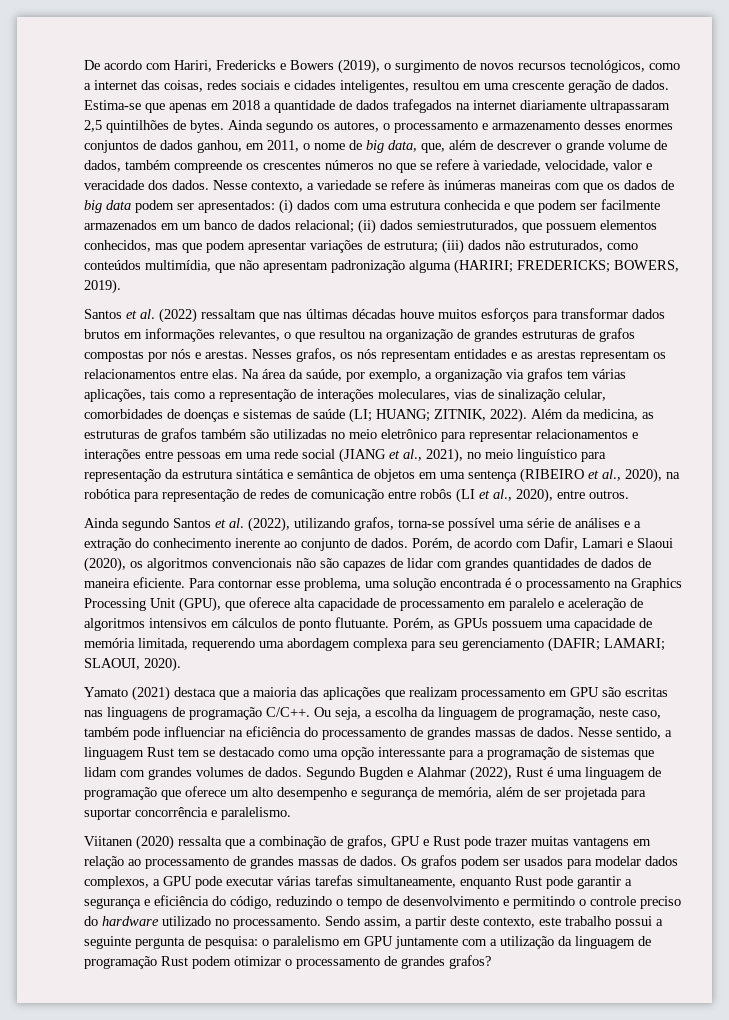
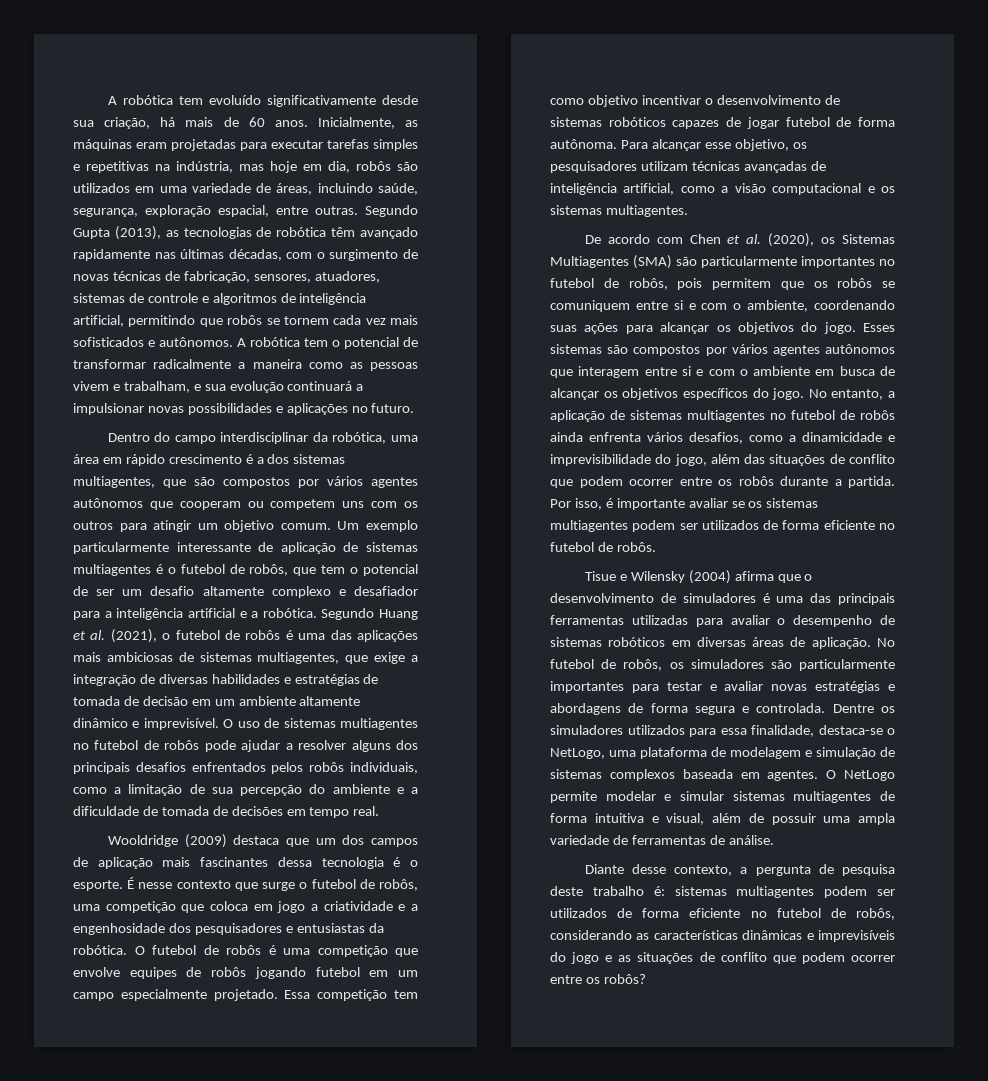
[84,59,680,74] [84,80,669,93] [84,99,670,113] [84,120,673,133] [84,140,667,153] [84,159,652,173] [84,179,674,193] [84,199,660,214] [84,219,657,234] [84,239,638,254] [84,259,679,274] [84,279,121,294] [84,308,665,323] [84,328,635,342] [84,348,666,362] [84,368,626,382] [84,389,606,402] [84,408,654,423] [84,428,638,442] [84,448,606,463] [84,468,680,483] [84,488,629,503] [84,517,641,532] [84,537,673,551] [84,557,651,572] [84,577,682,591] [84,597,643,612] [84,617,652,631] [84,637,665,652] [84,657,181,672] [84,686,668,701] [84,707,661,720] [84,726,672,740] [84,747,654,760] [84,766,661,781] [84,786,646,800] [84,807,291,820] [84,835,651,850] [84,855,678,869] [84,875,632,889] [84,895,681,909] [84,916,663,929] [84,936,651,949] [84,955,491,969] De acordo com Hariri, Fredericks e Bowers (2019), o surgimento de novos recursos tecnológicos, como a internet das coisas, redes sociais e cidades inteligentes, resultou em uma crescente geração de dados. Estima-se que apenas em 2018 a quantidade de dados trafegados na internet diariamente ultrapassaram 2,5 quintilhões de bytes. Ainda segundo os autores, o processamento e armazenamento desses enormes conjuntos de dados ganhou, em 2011, o nome de big data, que, além de descrever o grande volume de dados, também compreende os crescentes números no que se refere à variedade, velocidade, valor e veracidade dos dados. Nesse contexto, a variedade se refere às inúmeras maneiras com que os dados de big data podem ser apresentados: (i) dados com uma estrutura conhecida e que podem ser facilmente armazenados em um banco de dados relacional; (ii) dados semiestruturados, que possuem elementos conhecidos, mas que podem apresentar variações de estrutura; (iii) dados não estruturados, como conteúdos multimídia, que não apresentam padronização alguma (HARIRI; FREDERICKS; BOWERS, 2019). // Santos et al. (2022) ressaltam que nas últimas décadas houve muitos esforços para transformar dados brutos em informações relevantes, o que resultou na organização de grandes estruturas de grafos compostas por nós e arestas. Nesses grafos, os nós representam entidades e as arestas representam os relacionamentos entre elas. Na área da saúde, por exemplo, a organização via grafos tem várias aplicações, tais como a representação de interações moleculares, vias de sinalização celular, comorbidades de doenças e sistemas de saúde (LI; HUANG; ZITNIK, 2022). Além da medicina, as estruturas de grafos também são utilizadas no meio eletrônico para representar relacionamentos e interações entre pessoas em uma rede social (JIANG et al., 2021), no meio linguístico para representação da estrutura sintática e semântica de objetos em uma sentença (RIBEIRO et al., 2020), na robótica para representação de redes de comunicação entre robôs (LI et al., 2020), entre outros. // Ainda segundo Santos et al. (2022), utilizando grafos, torna-se possível uma série de análises e a extração do conhecimento inerente ao conjunto de dados. Porém, de acordo com Dafir, Lamari e Slaoui (2020), os algoritmos convencionais não são capazes de lidar com grandes quantidades de dados de maneira eficiente. Para contornar esse problema, uma solução encontrada é o processamento na Graphics Processing Unit (GPU), que oferece alta capacidade de processamento em paralelo e aceleração de algoritmos intensivos em cálculos de ponto flutuante. Porém, as GPUs possuem uma capacidade de memória limitada, requerendo uma abordagem complexa para seu gerenciamento (DAFIR; LAMARI; SLAOUI, 2020). // Yamato (2021) destaca que a maioria das aplicações que realizam processamento em GPU são escritas nas linguagens de programação C/C++. Ou seja, a escolha da linguagem de programação, neste caso, também pode influenciar na eficiência do processamento de grandes massas de dados. Nesse sentido, a linguagem Rust tem se destacado como uma opção interessante para a programação de sistemas que lidam com grandes volumes de dados. Segundo Bugden e Alahmar (2022), Rust é uma linguagem de programação que oferece um alto desempenho e segurança de memória, além de ser projetada para suportar concorrência e paralelismo. // Viitanen (2020) ressalta que a combinação de grafos, GPU e Rust pode trazer muitas vantagens em relação ao processamento de grandes massas de dados. Os grafos podem ser usados para modelar dados complexos, a GPU pode executar várias tarefas simultaneamente, enquanto Rust pode garantir a segurança e eficiência do código, reduzindo o tempo de desenvolvimento e permitindo o controle preciso do hardware utilizado no processamento. Sendo assim, a partir deste contexto, este trabalho possui a seguinte pergunta de pesquisa: o paralelismo em GPU juntamente com a utilização da linguagem de programação Rust podem otimizar o processamento de grandes grafos? -> [107,95,418,107] [73,117,418,129] [73,139,418,151] [73,161,418,173] [73,183,418,195] [73,205,418,217] [73,226,418,240] [73,249,418,261] [73,271,380,283] [73,293,367,305] [73,315,418,327] [73,337,418,349] [73,359,418,371] [73,381,364,393] [73,403,415,415] [107,432,418,444] [73,454,346,466] [73,476,418,488] [73,498,418,510] [73,520,418,532] [73,542,419,554] [73,564,418,576] [73,586,418,598] [73,608,418,620] [73,629,418,643] [73,652,418,664] [73,674,379,686] [73,696,361,706] [73,718,418,730] [73,740,419,752] [73,762,419,774] [73,784,418,796] [73,806,380,818] [107,834,418,848] [73,857,418,869] [73,877,418,891] [73,901,418,913] [73,923,384,935] [73,945,418,957] [73,967,419,979] [73,989,418,1001] [550,95,840,107] [550,117,895,129] [550,139,807,151] [550,161,826,173] [550,183,896,195] [550,205,688,217] [584,233,895,247] [550,255,895,269] [550,278,895,290] [550,300,895,312] [550,322,895,334] [550,344,895,356] [550,366,895,378] [550,388,895,400] [550,410,895,422] [550,432,895,444] [550,454,895,466] [550,476,895,488] [550,498,819,510] [550,520,895,532] [550,542,656,552] [584,570,813,584] [550,593,895,605] [550,615,895,627] [550,637,895,649] [550,659,895,671] [550,681,896,693] [550,703,895,715] [550,725,895,737] [550,747,895,759] [550,769,895,781] [550,791,895,803] [550,813,895,825] [550,835,774,845] [584,864,895,876] [550,886,895,898] [550,908,895,920] [550,930,895,942] [550,952,895,964] [550,974,646,984] A robótica tem evoluído significativamente desde sua criação, há mais de 60 anos. Inicialmente, as máquinas eram projetadas para executar tarefas simples e repetitivas na indústria, mas hoje em dia, robôs são utilizados em uma variedade de áreas, incluindo saúde, segurança, exploração espacial, entre outras. Segundo Gupta (2013), as tecnologias de robótica têm avançado rapidamente nas últimas décadas, com o surgimento de novas técnicas de fabricação, sensores, atuadores, sistemas de controle e algoritmos de inteligência artificial, permitindo que robôs se tornem cada vez mais sofisticados e autônomos. A robótica tem o potencial de transformar radicalmente a maneira como as pessoas vivem e trabalham, e sua evolução continuará a impulsionar novas possibilidades e aplicações no futuro. // Dentro do campo interdisciplinar da robótica, uma área em rápido crescimento é a dos sistemas multiagentes, que são compostos por vários agentes autônomos que cooperam ou competem uns com os outros para atingir um objetivo comum. Um exemplo particularmente interessante de aplicação de sistemas multiagentes é o futebol de robôs, que tem o potencial de ser um desafio altamente complexo e desafiador para a inteligência artificial e a robótica. Segundo Huang et al. (2021), o futebol de robôs é uma das aplicações mais ambiciosas de sistemas multiagentes, que exige a integração de diversas habilidades e estratégias de tomada de decisão em um ambiente altamente dinâmico e imprevisível. O uso de sistemas multiagentes no futebol de robôs pode ajudar a resolver alguns dos principais desafios enfrentados pelos robôs individuais, como a limitação de sua percepção do ambiente e a dificuldade de tomada de decisões em tempo real. // Wooldridge (2009) destaca que um dos campos de aplicação mais fascinantes dessa tecnologia é o esporte. É nesse contexto que surge o futebol de robôs, uma competição que coloca em jogo a criatividade e a engenhosidade dos pesquisadores e entusiastas da robótica. O futebol de robôs é uma competição que envolve equipes de robôs jogando futebol em um campo especialmente projetado. Essa competição tem como objetivo incentivar o desenvolvimento de sistemas robóticos capazes de jogar futebol de forma autônoma. Para alcançar esse objetivo, os pesquisadores utilizam técnicas avançadas de inteligência artificial, como a visão computacional e os sistemas multiagentes. // De acordo com Chen et al. (2020), os Sistemas Multiagentes (SMA) são particularmente importantes no futebol de robôs, pois permitem que os robôs se comuniquem entre si e com o ambiente, coordenando suas ações para alcançar os objetivos do jogo. Esses sistemas são compostos por vários agentes autônomos que interagem entre si e com o ambiente em busca de alcançar os objetivos específicos do jogo. No entanto, a aplicação de sistemas multiagentes no futebol de robôs ainda enfrenta vários desafios, como a dinamicidade e imprevisibilidade do jogo, além das situações de conflito que podem ocorrer entre os robôs durante a partida. Por isso, é importante avaliar se os sistemas multiagentes podem ser utilizados de forma eficiente no futebol de robôs. // Tisue e Wilensky (2004) afirma que o desenvolvimento de simuladores é uma das principais ferramentas utilizadas para avaliar o desempenho de sistemas robóticos em diversas áreas de aplicação. No futebol de robôs, os simuladores são particularmente importantes para testar e avaliar novas estratégias e abordagens de forma segura e controlada. Dentre os simuladores utilizados para essa finalidade, destaca-se o NetLogo, uma plataforma de modelagem e simulação de sistemas complexos baseada em agentes. O NetLogo permite modelar e simular sistemas multiagentes de forma intuitiva e visual, além de possuir uma ampla variedade de ferramentas de análise. // Diante desse contexto, a pergunta de pesquisa deste trabalho é: sistemas multiagentes podem ser utilizados de forma eficiente no futebol de robôs, considerando as características dinâmicas e imprevisíveis do jogo e as situações de conflito que podem ocorrer entre os robôs?

